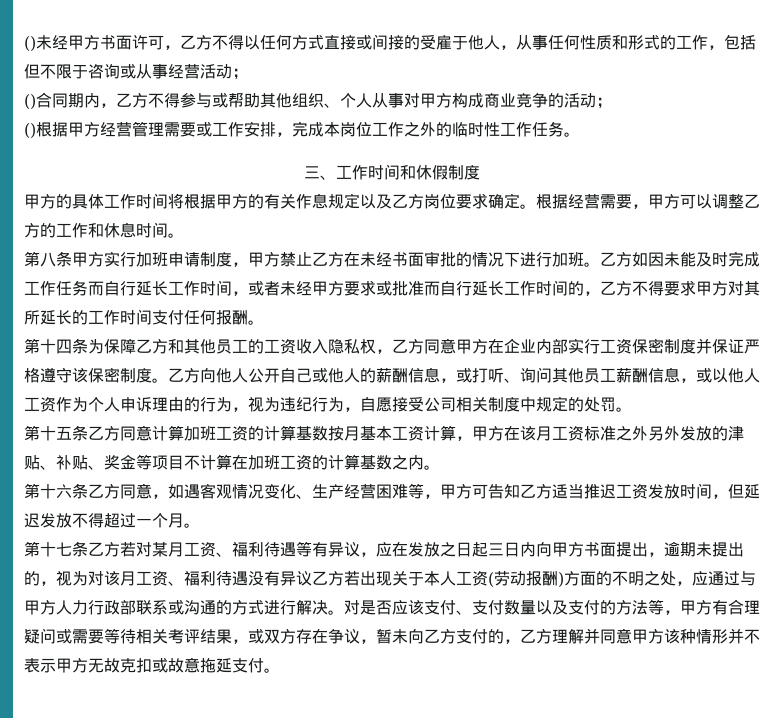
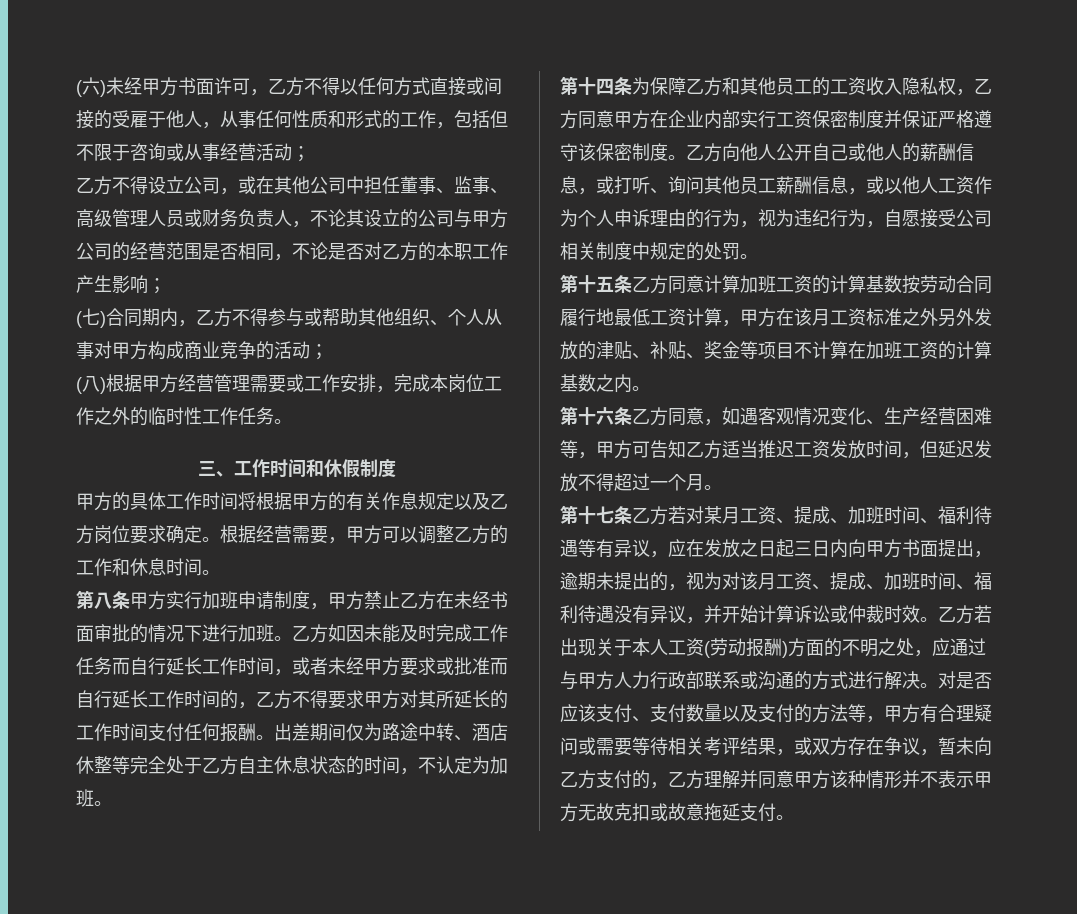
[24,36,36,51] () -> [76,77,106,97] (六)
[24,94,36,109] () -> [76,176,508,195] [76,209,508,228] [76,242,508,261] [76,275,166,294] [76,308,106,328] 乙方不得设立公司，或在其他公司中担任董事、监事、高级管理人员或财务负责人，不论其设立的公司与甲方公司的经营范围是否相同，不论是否对乙方的本职工作产生影响； // (七)
[24,123,36,138] () -> [76,376,106,394] (八)
(264, 322) none -> [274,723,508,741] [76,756,508,775] [76,789,112,807] 出差期间仅为路途中转、酒店休整等完全处于乙方自主休息状态的时间，不认定为加班。
[344,426,392,441] 月基本 -> [920,275,992,294] [560,308,650,326] 劳动合同履行地最低
(232, 554) none -> [794,506,938,524] 提成、加班时间、
[184,570,312,586] 福利待遇没有异议 -> [830,572,992,590] [560,605,938,624] 提成、加班时间、福利待遇没有异议，并开始计算诉讼或仲裁时效。

